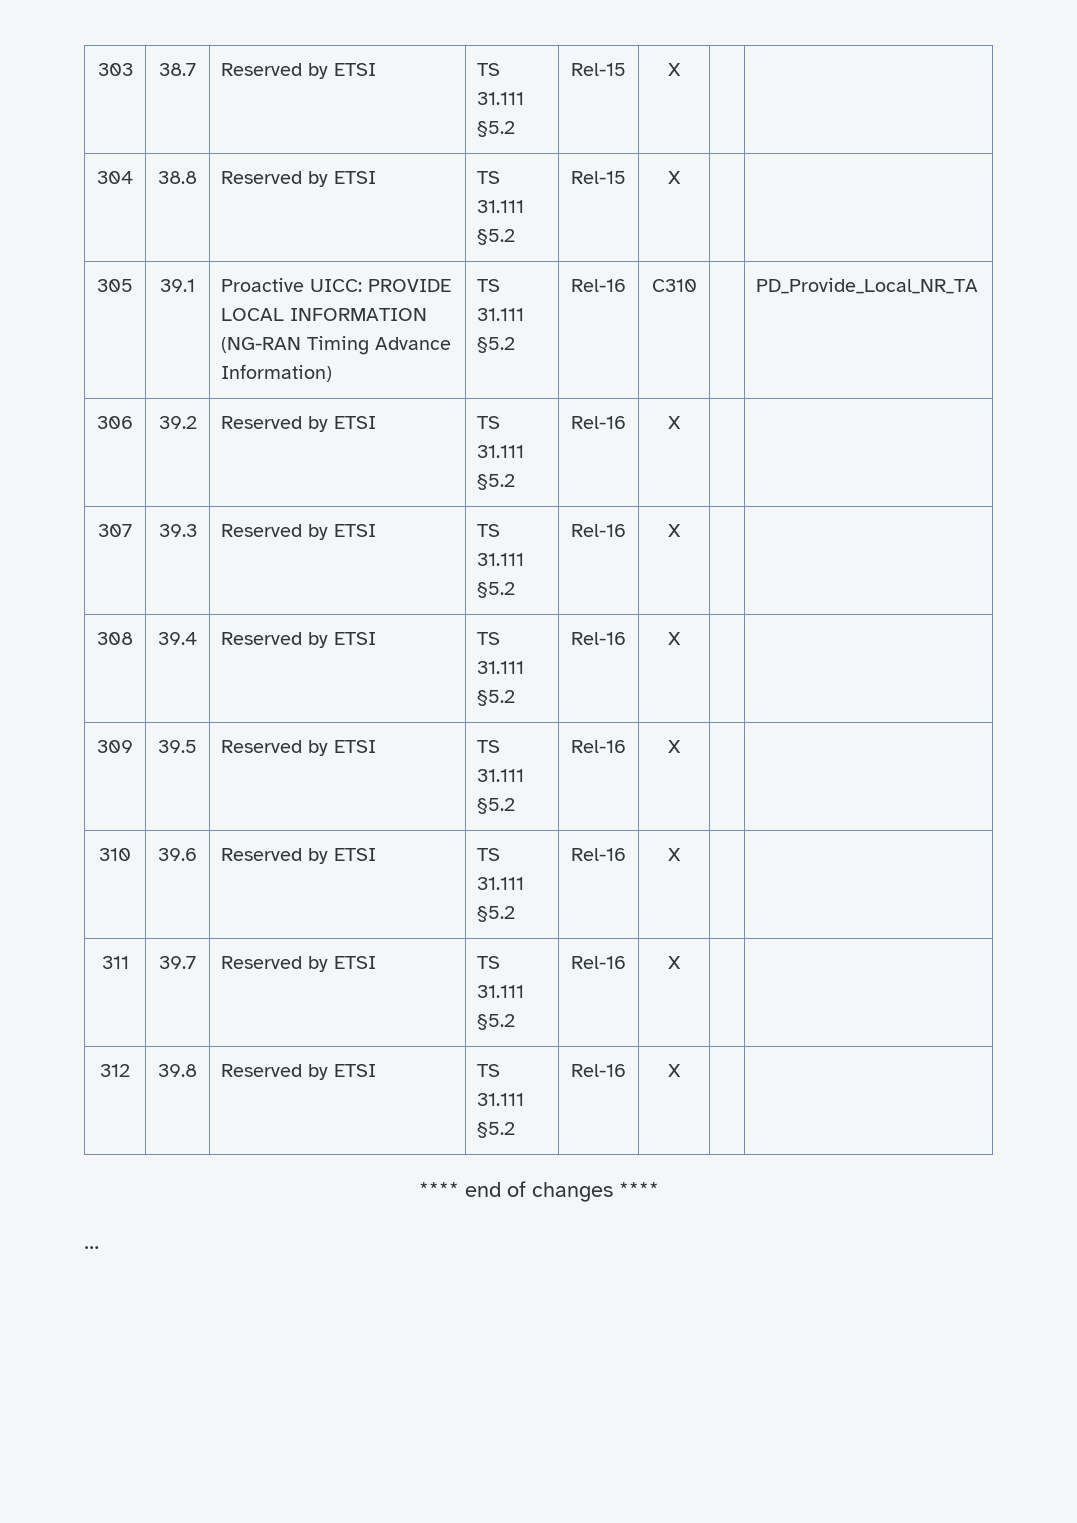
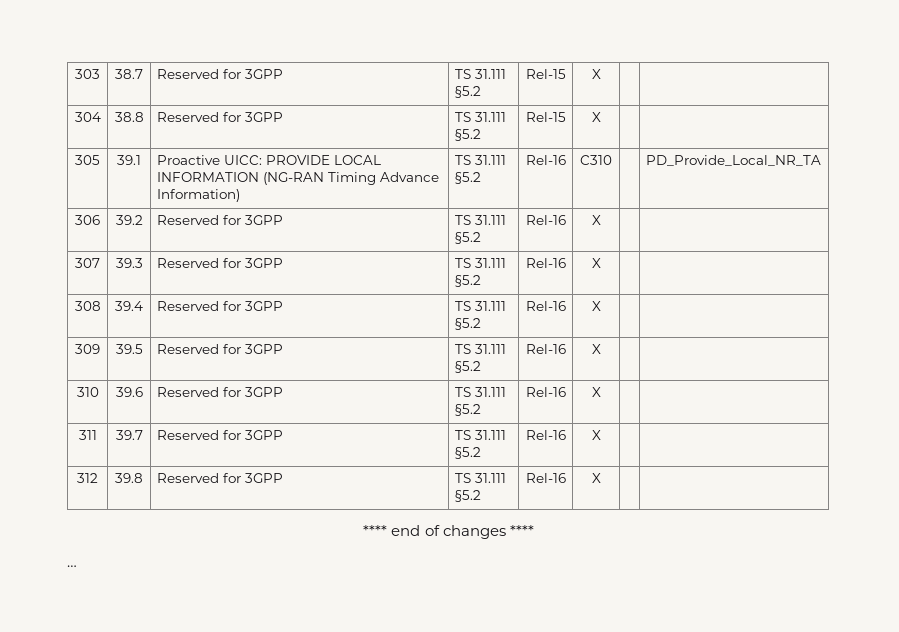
[308,63,377,79] by ETSI -> [222,69,283,79] for 3GPP
[308,171,377,187] by ETSI -> [222,112,283,122] for 3GPP
[308,416,377,432] by ETSI -> [222,215,283,225] for 3GPP
[308,524,377,540] by ETSI -> [222,258,283,268] for 3GPP
[308,632,377,648] by ETSI -> [222,301,283,311] for 3GPP
[308,740,377,756] by ETSI -> [222,344,283,354] for 3GPP
[308,848,377,864] by ETSI -> [222,387,283,397] for 3GPP
[308,956,377,972] by ETSI -> [222,430,283,440] for 3GPP
[308,1064,377,1080] by ETSI -> [222,473,283,483] for 3GPP

